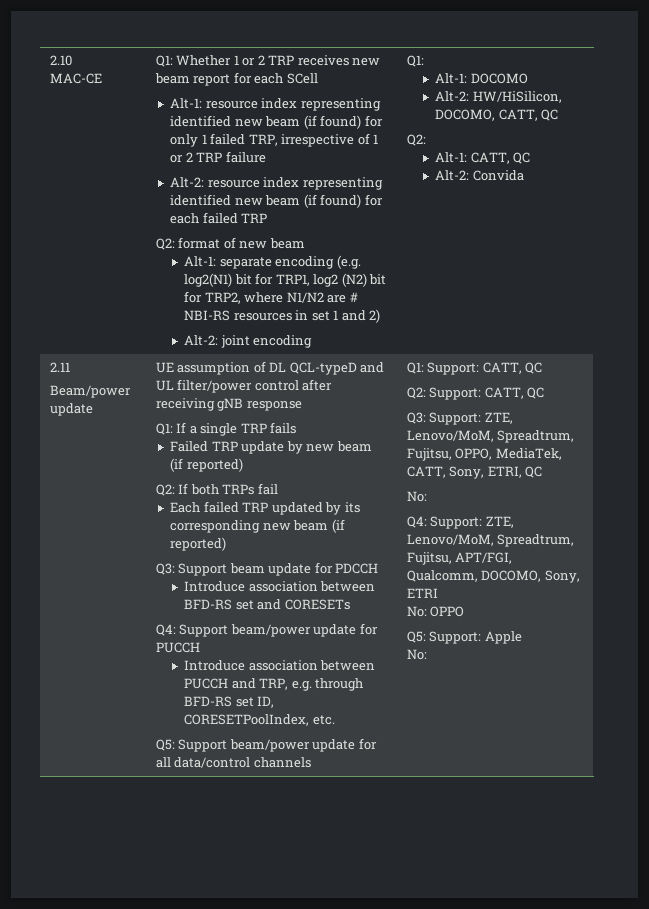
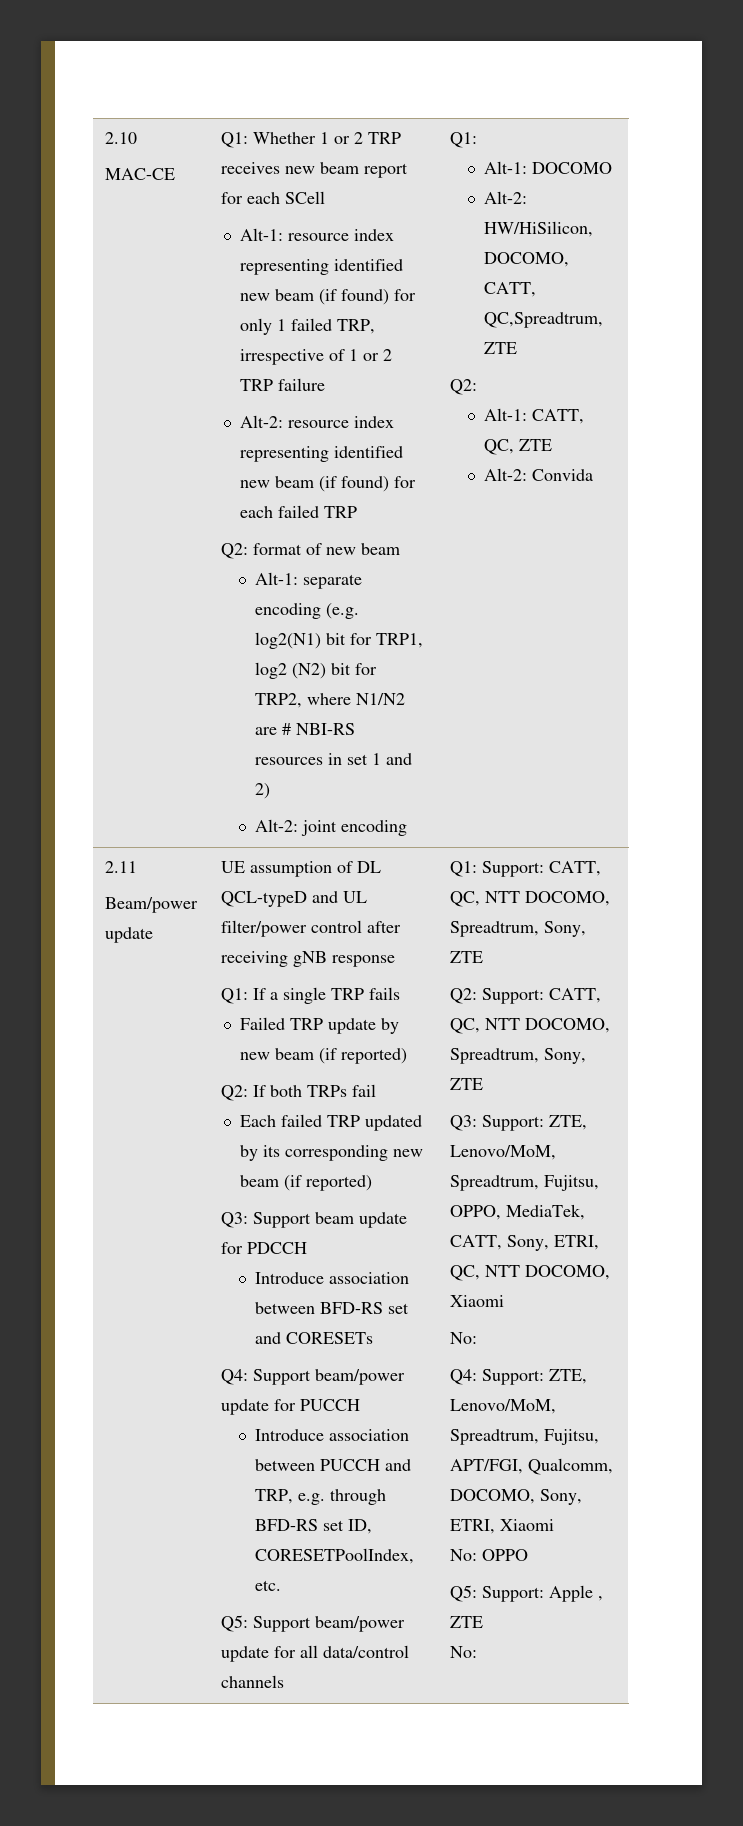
[541,109,559,121] QC -> [483,312,603,328] [483,342,517,354] QC,Spreadtrum, ZTE
[513,152,531,164] QC -> [483,439,552,455] QC, ZTE
[525,362,543,374] [406,387,545,400] QC // Q2: Support: CATT, QC -> [449,891,610,907] [449,921,586,937] [449,951,483,963] [449,988,601,1004] [449,1018,610,1034] [449,1048,586,1064] [449,1078,483,1090] QC, NTT DOCOMO, Spreadtrum, Sony, ZTE // Q2: Support: CATT, QC, NTT DOCOMO, Spreadtrum, Sony, ZTE
[525,466,543,478] QC -> [449,1265,610,1281] [449,1295,504,1307] QC, NTT DOCOMO, Xiaomi
[406,588,438,598] ETRI -> [449,1519,554,1534] ETRI, Xiaomi
(522, 637) none -> [597,1596,603,1601] [449,1616,483,1628] , ZTE

